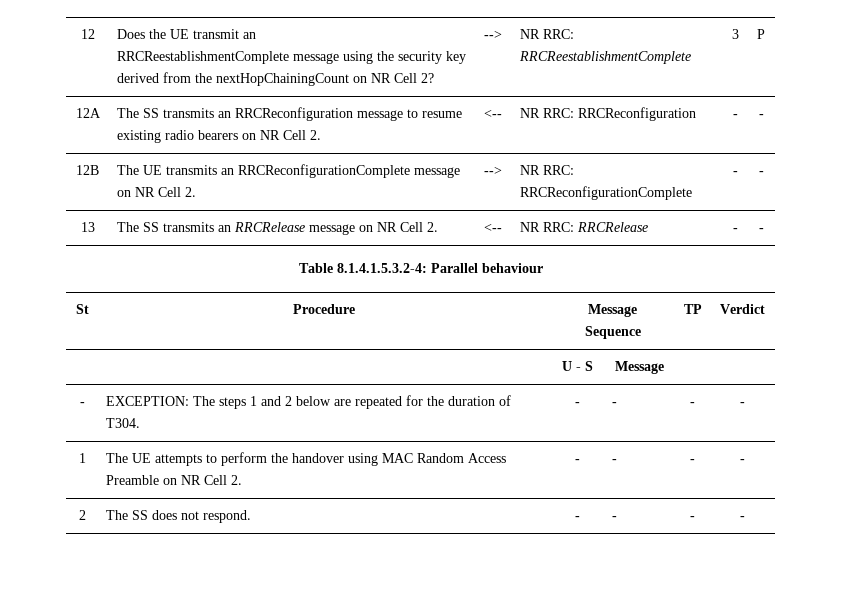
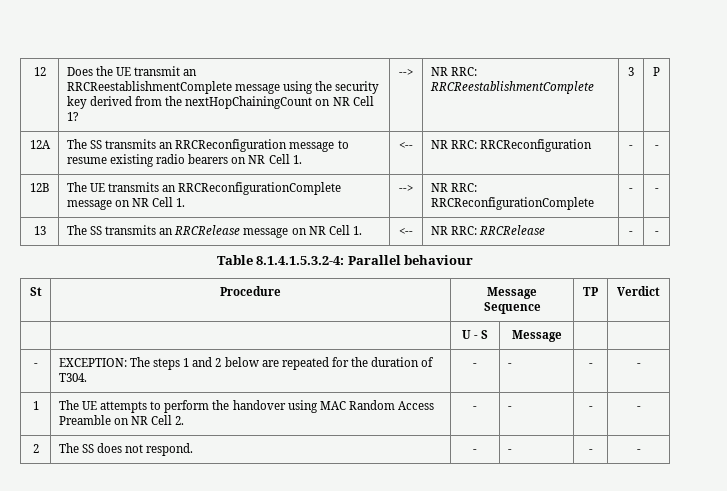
[420,73,434,83] 2? -> [66,112,79,121] 1?
[309,130,321,140] 2. -> [292,155,302,164] 1.
[184,187,196,197] 2. -> [176,198,186,207] 1.
[426,222,438,232] 2. -> [352,226,362,235] 1.

